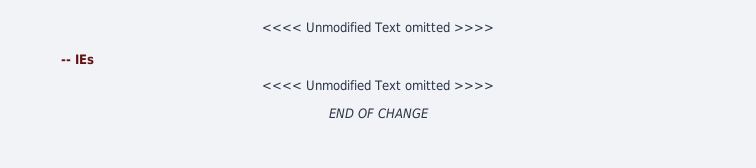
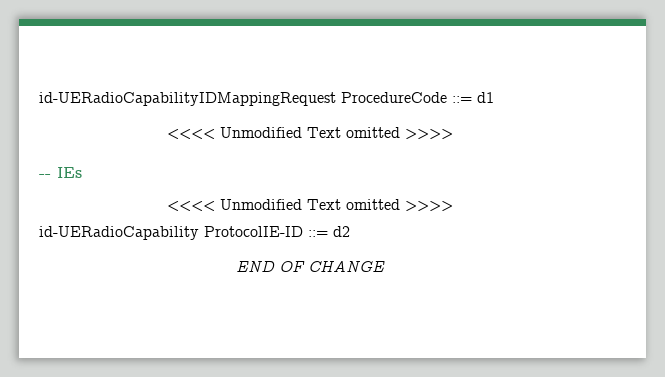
(262, 28) none -> [39,92,494,106] id-UERadioCapabilityIDMappingRequest ProcedureCode ::= d1 //
(494, 86) none -> [39,226,350,240] // id-UERadioCapability ProtocolIE-ID ::= d2

